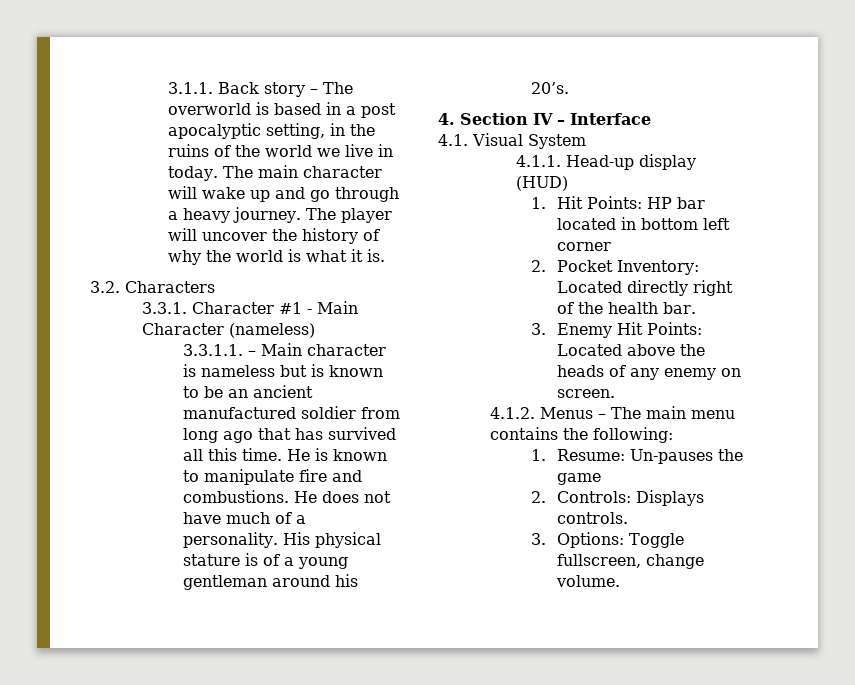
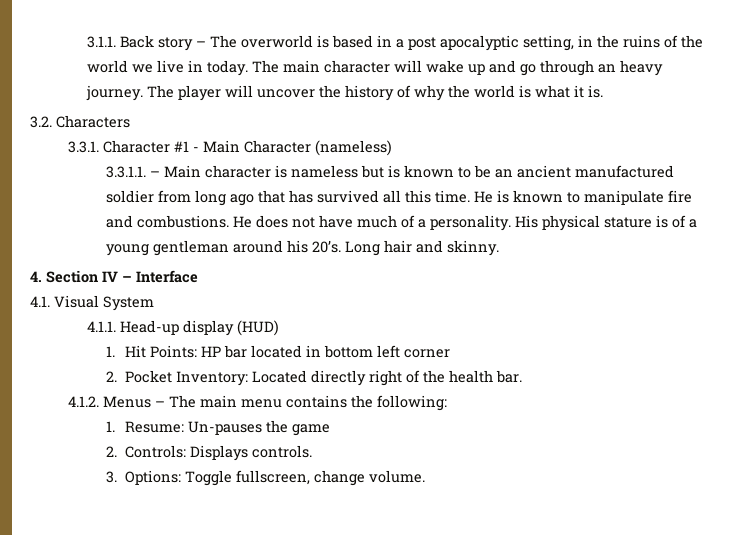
[167,211,178,220] a -> [597,64,616,73] an
(569, 88) none -> [344,240,499,256] Long hair and skinny.
[531,322,702,338] [556,344,705,356] [556,365,741,380] [556,389,615,398] // 3. Enemy Hit Points: Located above the heads of any enemy on screen. -> (522, 376) none

